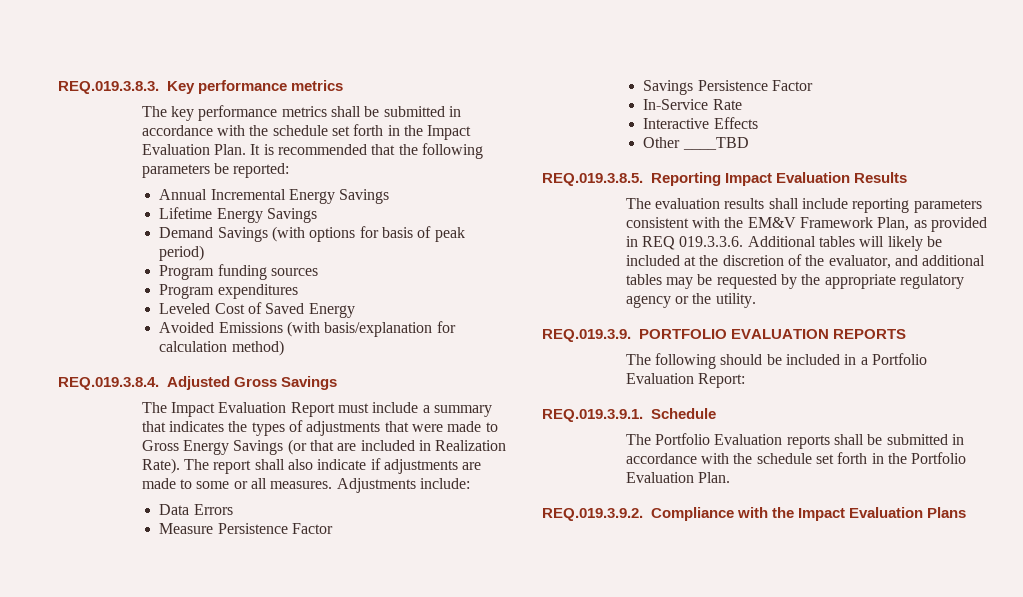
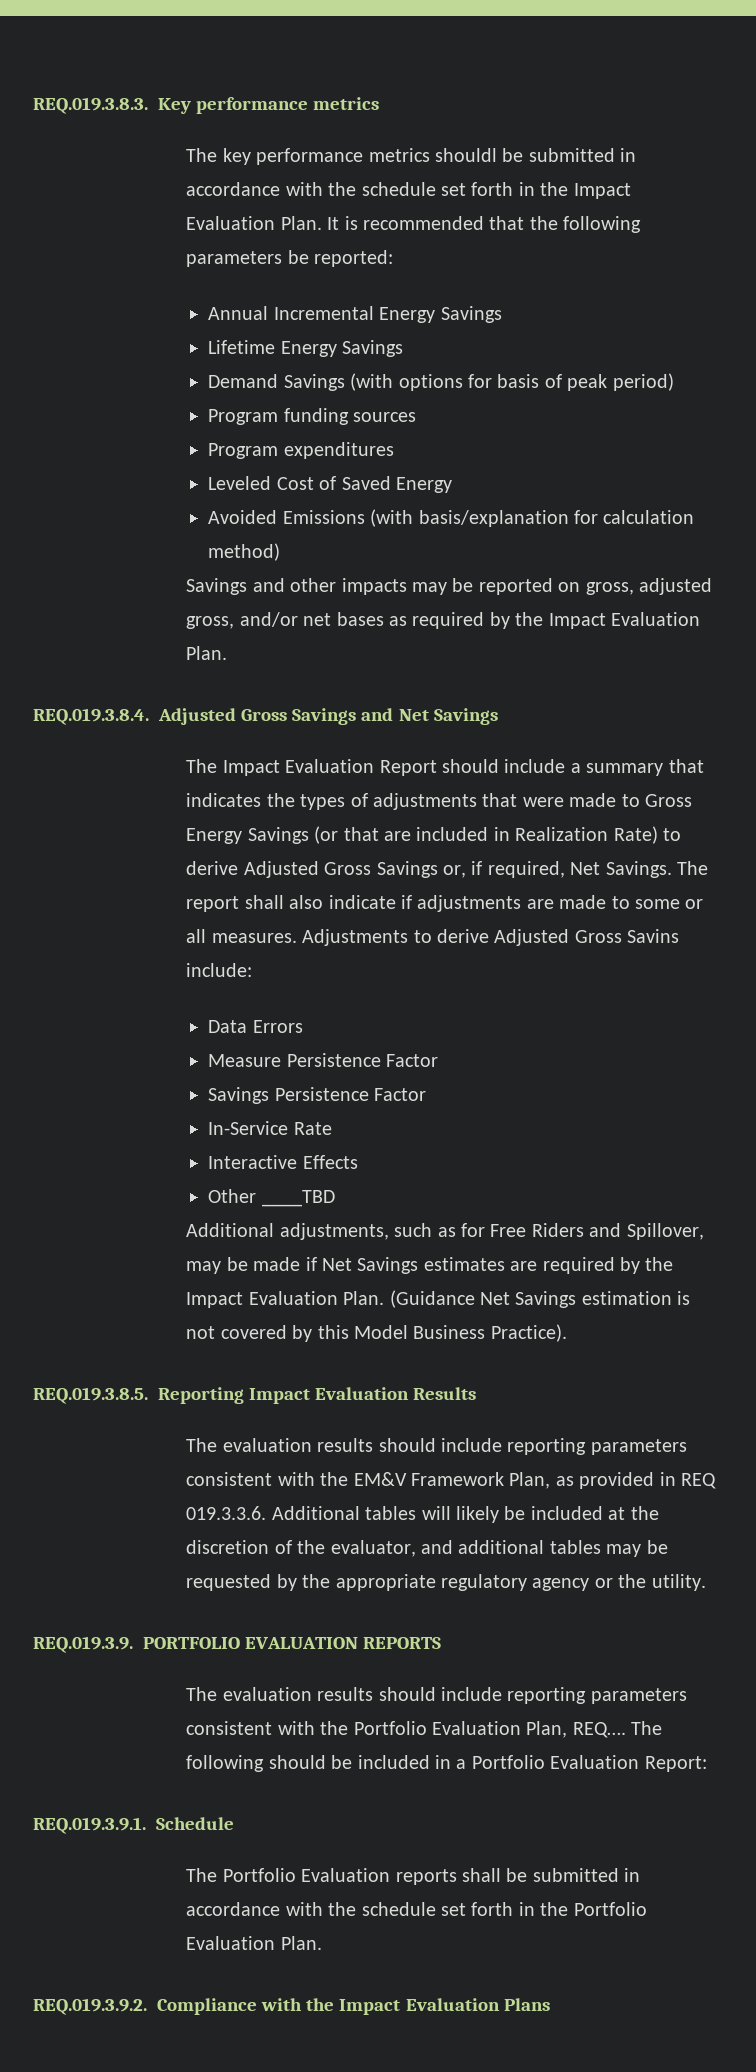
[331,106,362,117] shall -> [435,148,498,162] shouldl
(284, 348) none -> [186,578,713,595] [186,612,701,629] [186,646,228,660] // Savings and other impacts may be reported on gross, adjusted gross, and/or net bases as required by the Impact Evaluation Plan.
(338, 383) none -> [361,708,498,725] and Net Savings
[338,403,370,413] must -> [442,759,500,773] should
[141,458,180,474] Rate). -> [613,826,682,844] [186,861,672,878] Rate) to derive Adjusted Gross Savings or, if required, Net Savings.
(416, 485) none -> [413,929,680,946] to derive Adjusted Gross Savins
(749, 143) none -> [186,1223,704,1240] [186,1257,674,1274] [186,1290,691,1308] [186,1324,567,1342] // Additional adjustments, such as for Free Riders and Spillover, may be made if Net Savings estimates are required by the Impact Evaluation Plan. (Guidance Net Savings estimation is not covered by this Model Business Practice).
[768,198,799,209] shall -> [378,1438,436,1452] should
(651, 359) none -> [222,1687,687,1704] [186,1721,663,1738] evaluation results should include reporting parameters consistent with the Portfolio Evaluation Plan, REQ…. The

